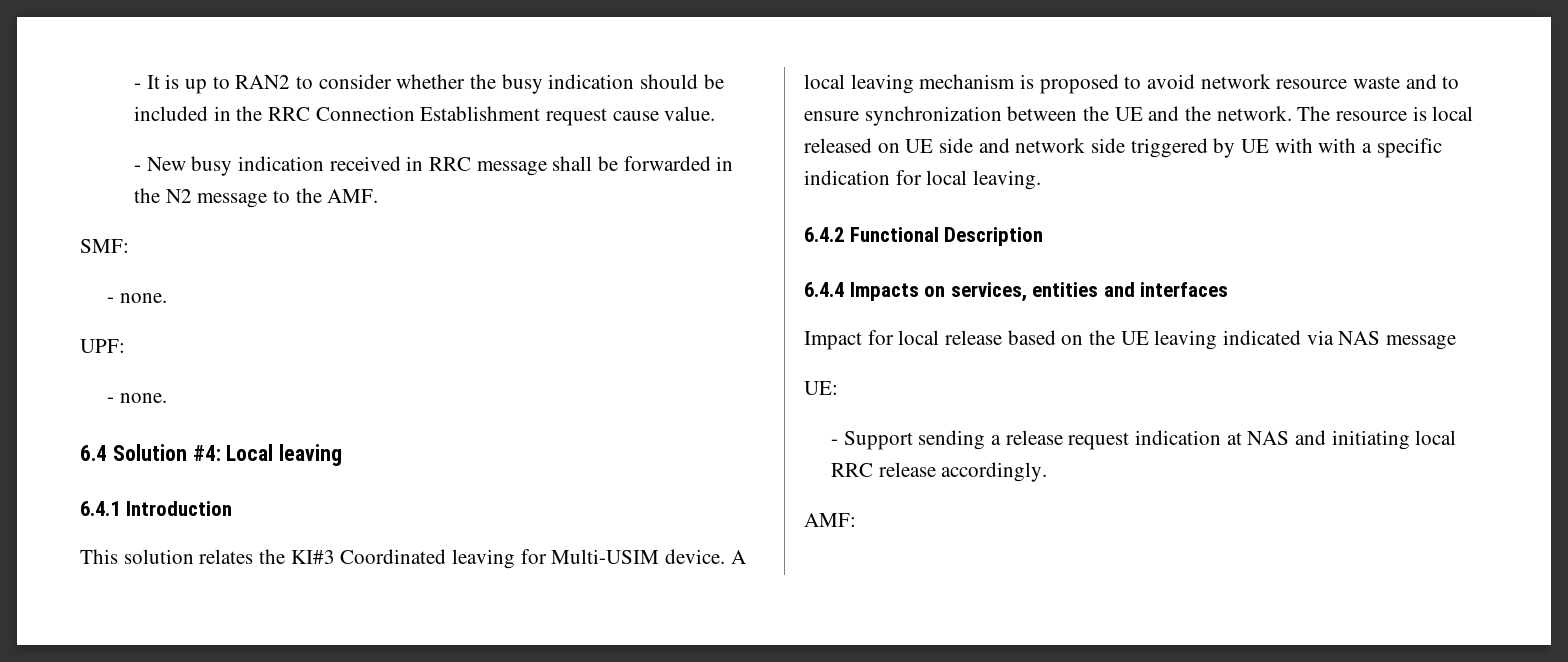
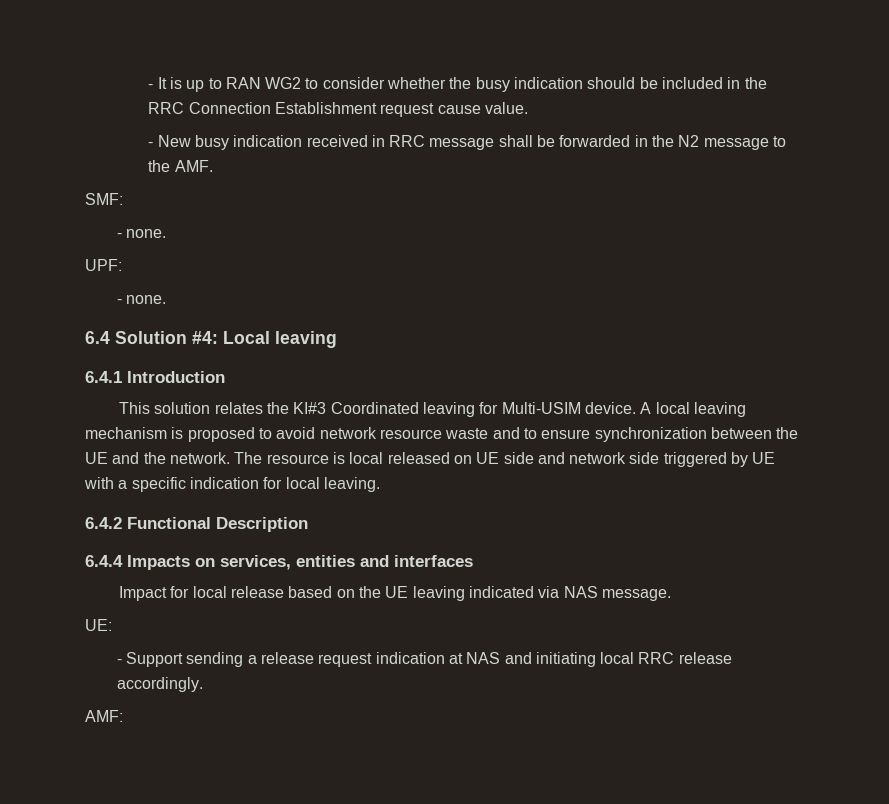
[235,75,291,89] RAN2 -> [225,77,302,89] RAN WG2
[1318,138,1357,153] with -> (114, 483) none
[1386,335,1457,350] message -> [601,589,671,601] message.

